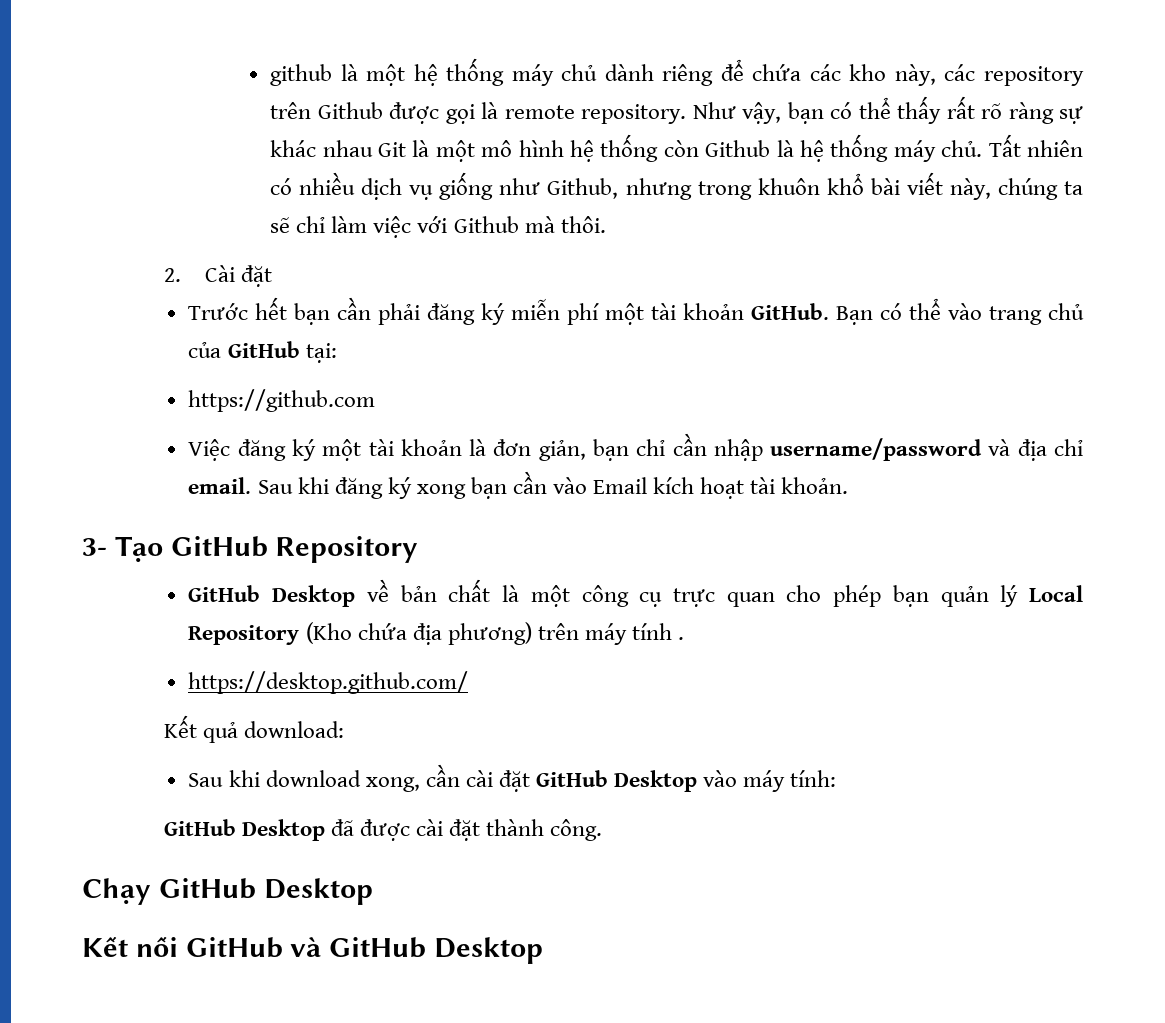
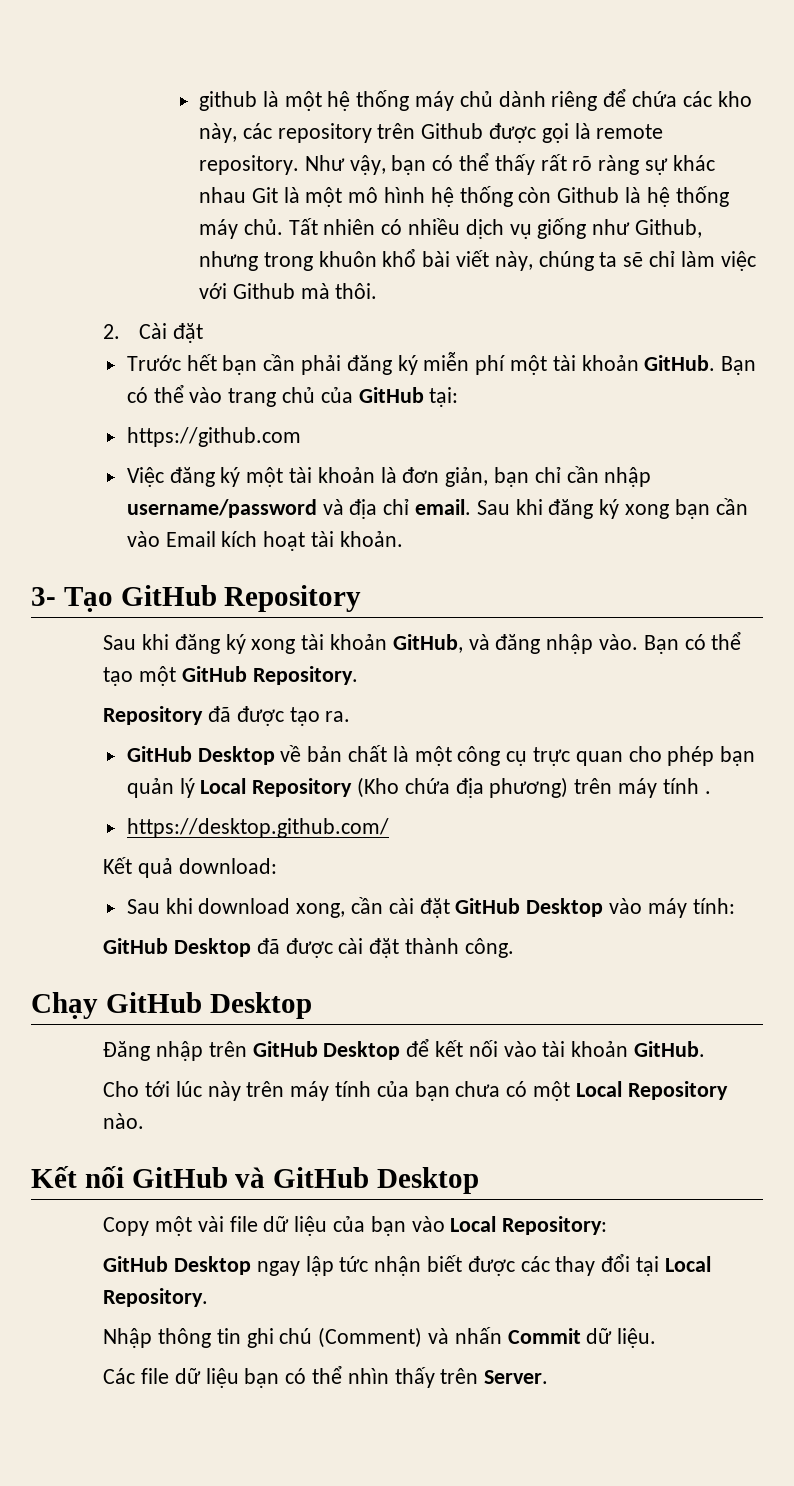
(419, 549) none -> [103,632,742,654] [103,666,358,686] [103,706,351,726] // Sau khi đăng ký xong tài khoản GitHub, và đăng nhập vào. Bạn có thể tạo một GitHub Repository. // Repository đã được tạo ra.
(373, 891) none -> [103,1039,705,1061] [103,1081,728,1101] [103,1113,145,1129] // Đăng nhập trên GitHub Desktop để kết nối vào tài khoản GitHub. // Cho tới lúc này trên máy tính của bạn chưa có một Local Repository nào.
(544, 950) none -> [103,1216,608,1236] [103,1254,711,1276] [103,1288,209,1307] [103,1327,657,1348] [103,1366,549,1388] // Copy một vài file dữ liệu của bạn vào Local Repository: // GitHub Desktop ngay lập tức nhận biết được các thay đổi tại Local Repository. // Nhập thông tin ghi chú (Comment) và nhấn Commit dữ liệu. // Các file dữ liệu bạn có thể nhìn thấy trên Server.

